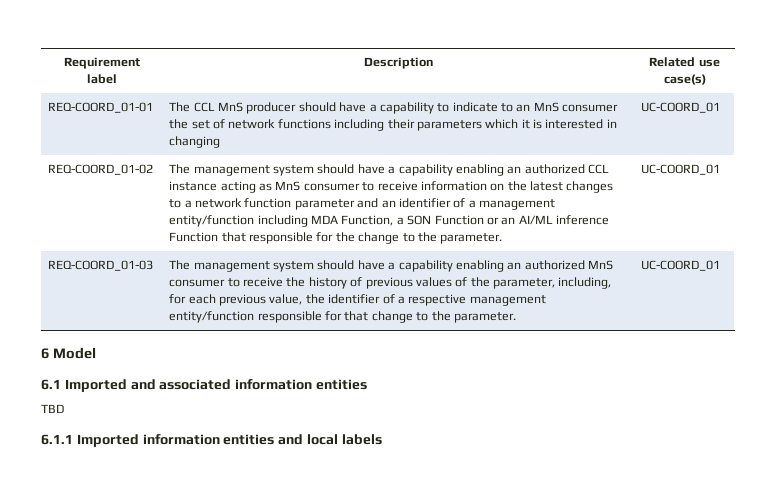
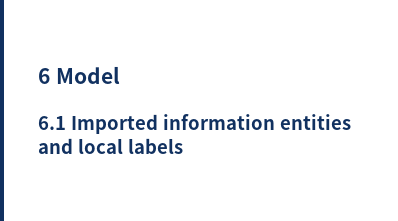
[64,57,140,69] [87,74,117,84] [364,57,434,69] [649,57,720,67] [663,74,706,85] [48,102,154,113] [169,102,619,114] [169,119,617,131] [169,136,221,148] [641,102,721,113] [48,164,154,175] [169,164,609,176] [169,181,614,193] [169,198,555,210] [169,215,609,227] [169,232,503,244] [641,164,721,175] [48,260,154,271] [169,260,613,272] [169,277,612,289] [169,294,546,306] [169,311,516,323] [641,260,721,271] [41,347,96,359] [41,379,367,392] [41,404,64,413] [41,434,73,445] Requirement label | Description | Related use case(s) // REQ-COORD_01-01 | The CCL MnS producer should have a capability to indicate to an MnS consumer the set of network functions including their parameters which it is interested in changing | UC-COORD_01 // REQ-COORD_01-02 | The management system should have a capability enabling an authorized CCL instance acting as MnS consumer to receive information on the latest changes to a network function parameter and an identifier of a management entity/function including MDA Function, a SON Function or an AI/ML inference Function that responsible for the change to the parameter. | UC-COORD_01 // REQ-COORD_01-03 | The management system should have a capability enabling an authorized MnS consumer to receive the history of previous values of the parameter, including, for each previous value, the identifier of a respective management entity/function responsible for that change to the parameter. | UC-COORD_01 // 6 Model // 6.1 Imported and associated information entities // TBD // 6.1.1 -> [38,66,120,84] [38,116,66,130] 6 Model // 6.1

